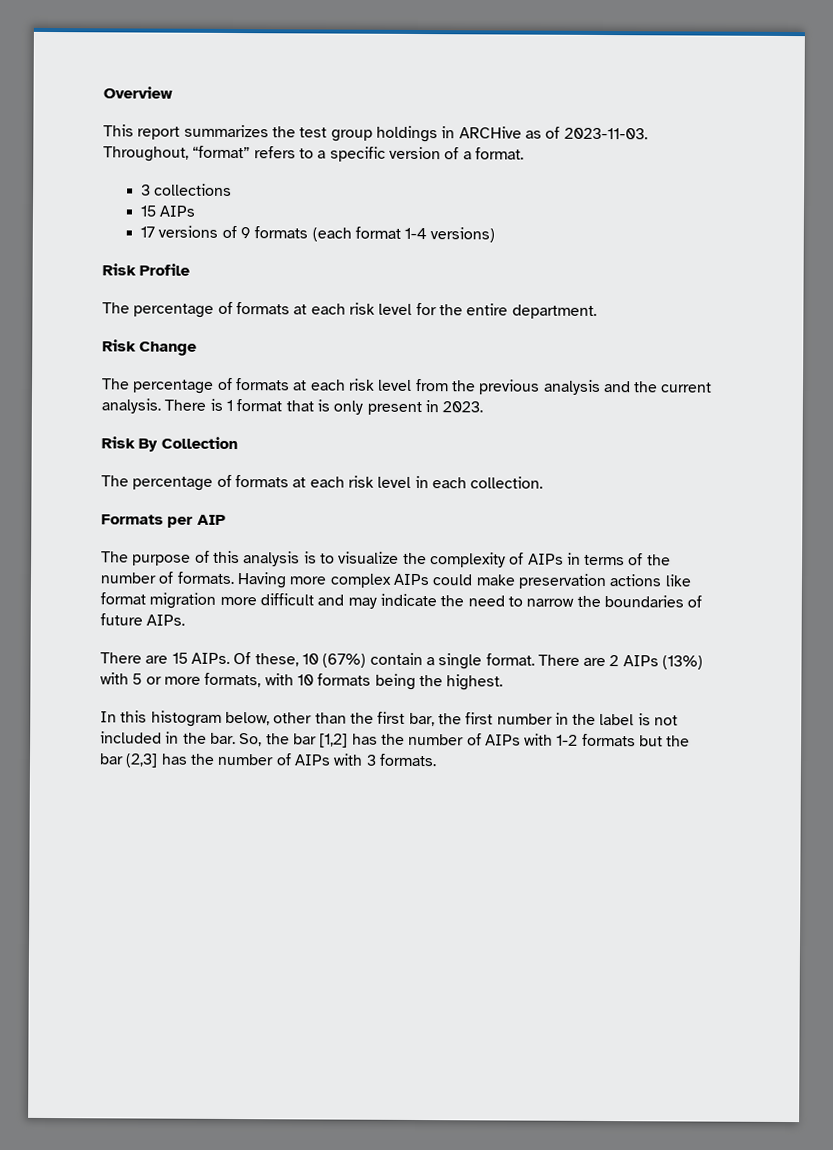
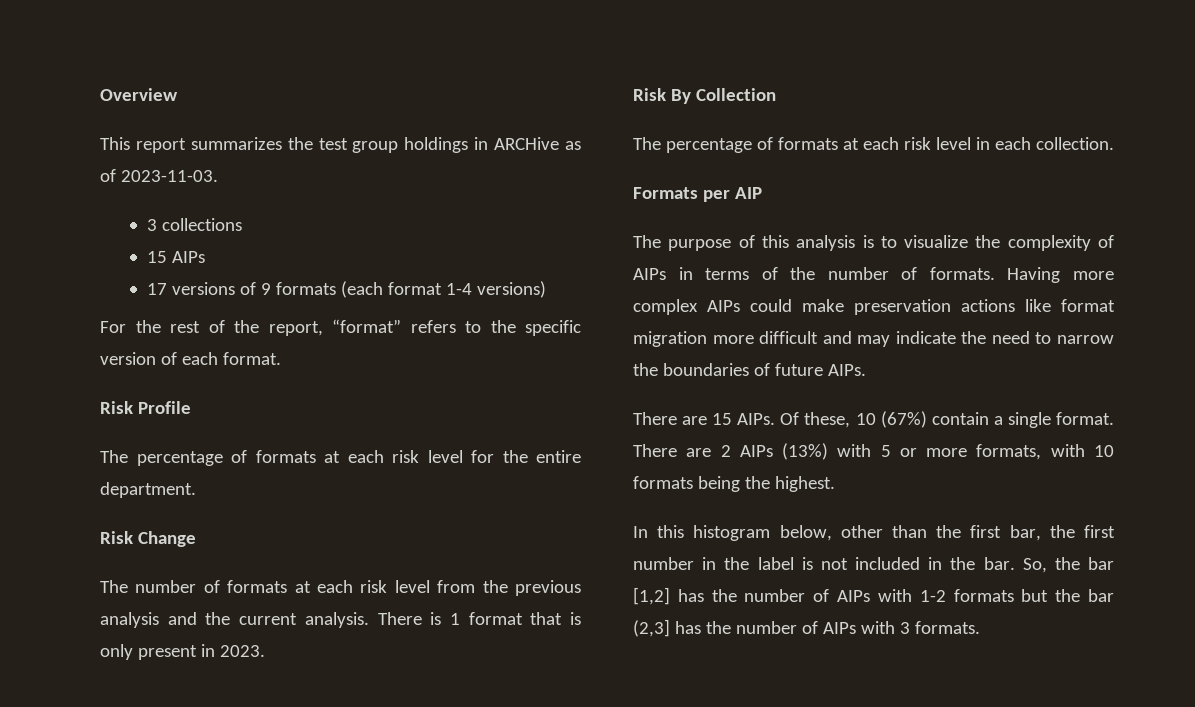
[103,145,524,162] Throughout, “format” refers to a specific version of a format. -> (218, 176) none
(496, 235) none -> [100,319,581,336] [100,352,281,365] // For the rest of the report, “format” refers to the specific version of each format.
[132,379,215,394] percentage -> [135,580,197,593] number

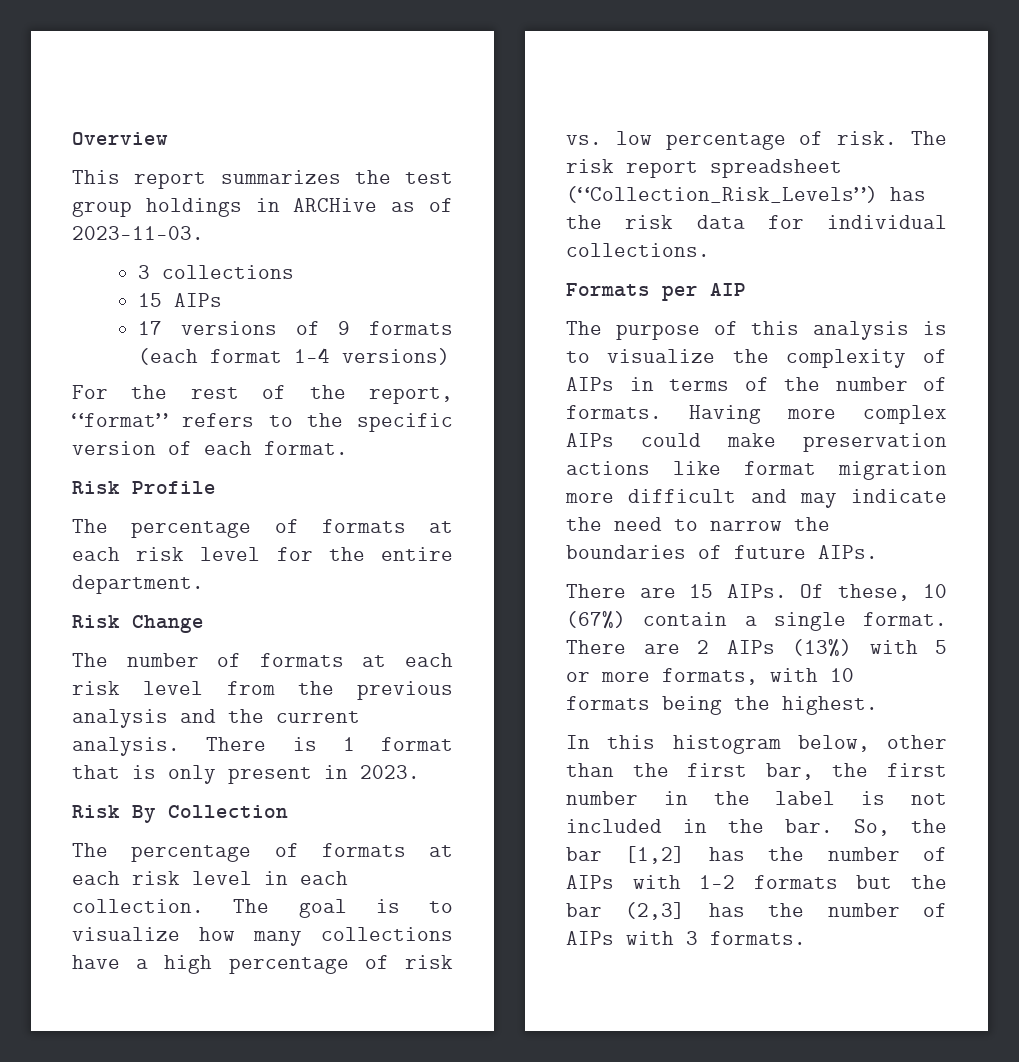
(1114, 143) none -> [233,899,453,918] [72,927,453,946] [72,955,453,974] [566,131,947,150] [566,159,842,178] [566,186,926,203] [566,215,947,229] [566,243,710,257] The goal is to visualize how many collections have a high percentage of risk vs. low percentage of risk. The risk report spreadsheet (“Collection_Risk_Levels”) has the risk data for individual collections.

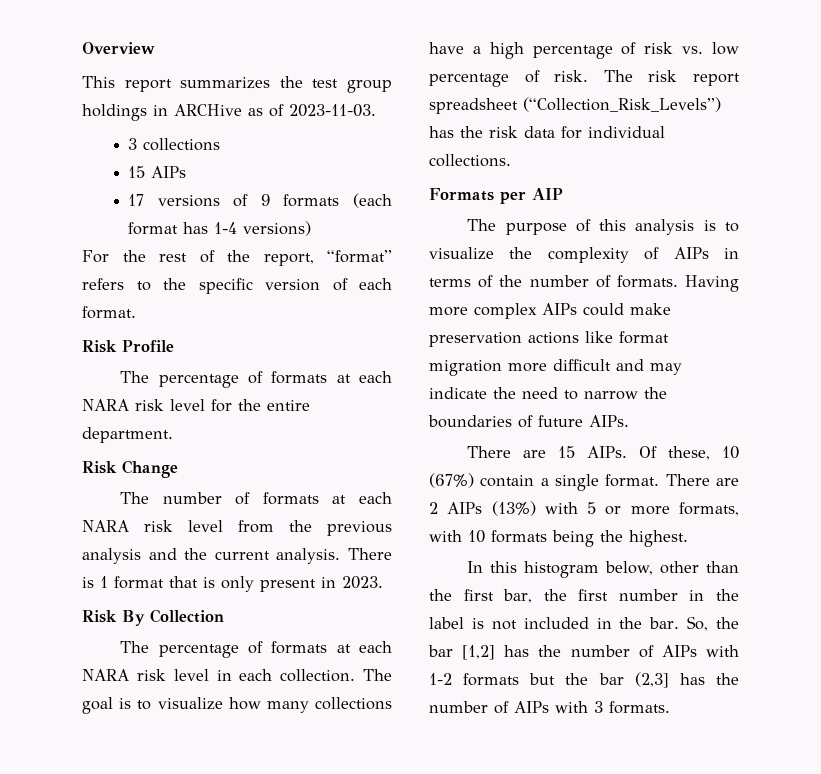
(283, 356) none -> [183,222,209,234] has
(120, 554) none -> [82,399,129,411] NARA
(453, 660) none -> [82,520,129,532] NARA
(120, 878) none -> [82,669,129,681] NARA

